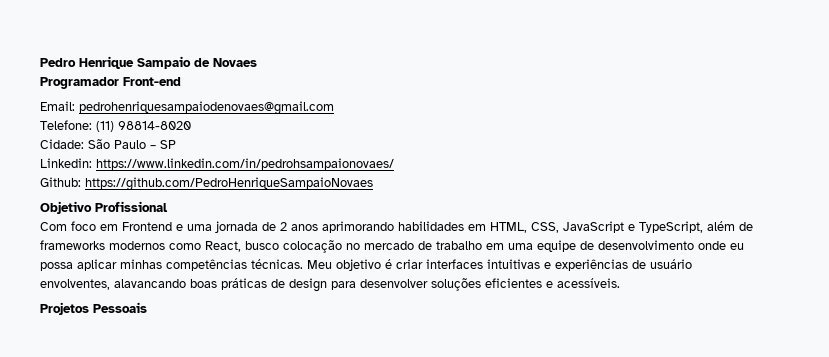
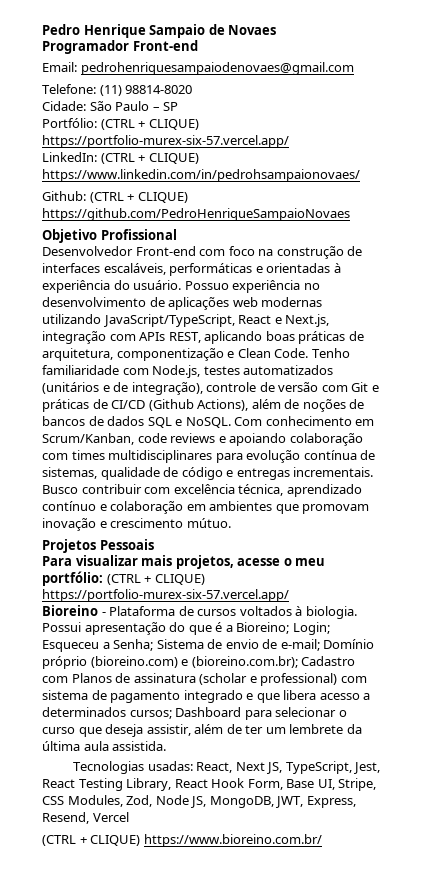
[40,158,92,168] Linkedin: -> [42,118,199,130] [42,135,289,148] [42,152,199,164] Portfólio: (CTRL + CLIQUE) https://portfolio-murex-six-57.vercel.app/ // LinkedIn: (CTRL + CLIQUE)
(81, 182) none -> [89,192,188,203] (CTRL + CLIQUE)
[40,221,753,233] [40,240,744,253] [40,259,692,271] [40,278,620,292] [40,302,147,315] Com foco em Frontend e uma jornada de 2 anos aprimorando habilidades em HTML, CSS, JavaScript e TypeScript, além de frameworks modernos como React, busco colocação no mercado de trabalho em uma equipe de desenvolvimento onde eu possa aplicar minhas competências técnicas. Meu objetivo é criar interfaces intuitivas e experiências de usuário envolventes, alavancando boas práticas de design para desenvolver soluções eficientes e acessíveis. // Projetos Pessoais -> [42,246,363,259] [42,263,341,276] [42,280,320,293] [42,297,323,310] [42,314,330,327] [42,331,364,344] [42,348,350,361] [42,365,334,378] [42,382,379,395] [42,399,365,412] [42,416,375,428] [42,433,363,446] [42,450,376,463] [42,467,374,480] [42,484,362,497] [42,501,370,514] [42,518,231,531] [42,539,154,553] [42,555,326,569] [42,571,205,586] [42,589,289,602] [42,605,357,619] [42,622,330,635] [42,639,375,652] [42,656,356,669] [42,673,367,686] [42,690,371,703] [42,707,347,720] [42,724,362,737] [42,741,167,751] [73,761,381,774] [42,778,377,791] [42,795,356,808] [42,812,129,824] [42,834,322,847] Desenvolvedor Front-end com foco na construção de interfaces escaláveis, performáticas e orientadas à experiência do usuário. Possuo experiência no desenvolvimento de aplicações web modernas utilizando JavaScript/TypeScript, React e Next.js, integração com APIs REST, aplicando boas práticas de arquitetura, componentização e Clean Code. Tenho familiaridade com Node.js, testes automatizados (unitários e de integração), controle de versão com Git e práticas de CI/CD (Github Actions), além de noções de bancos de dados SQL e NoSQL. Com conhecimento em Scrum/Kanban, code reviews e apoiando colaboração com times multidisciplinares para evolução contínua de sistemas, qualidade de código e entregas incrementais. Busco contribuir com excelência técnica, aprendizado contínuo e colaboração em ambientes que promovam inovação e crescimento mútuo. // Projetos Pessoais // Para visualizar mais projetos, acesse o meu portfólio: (CTRL + CLIQUE) https://portfolio-murex-six-57.vercel.app/ // Bioreino - Plataforma de cursos voltados à biologia. Possui apresentação do que é a Bioreino; Login; Esqueceu a Senha; Sistema de envio de e-mail; Domínio próprio (bioreino.com) e (bioreino.com.br); Cadastro com Planos de assinatura (scholar e professional) com sistema de pagamento integrado e que libera acesso a determinados cursos; Dashboard para selecionar o curso que deseja assistir, além de ter um lembrete da última aula assistida. // Tecnologias usadas: React, Next JS, TypeScript, Jest, React Testing Library, React Hook Form, Base UI, Stripe, CSS Modules, Zod, Node JS, MongoDB, JWT, Express, Resend, Vercel // (CTRL + CLIQUE) https://www.bioreino.com.br/

